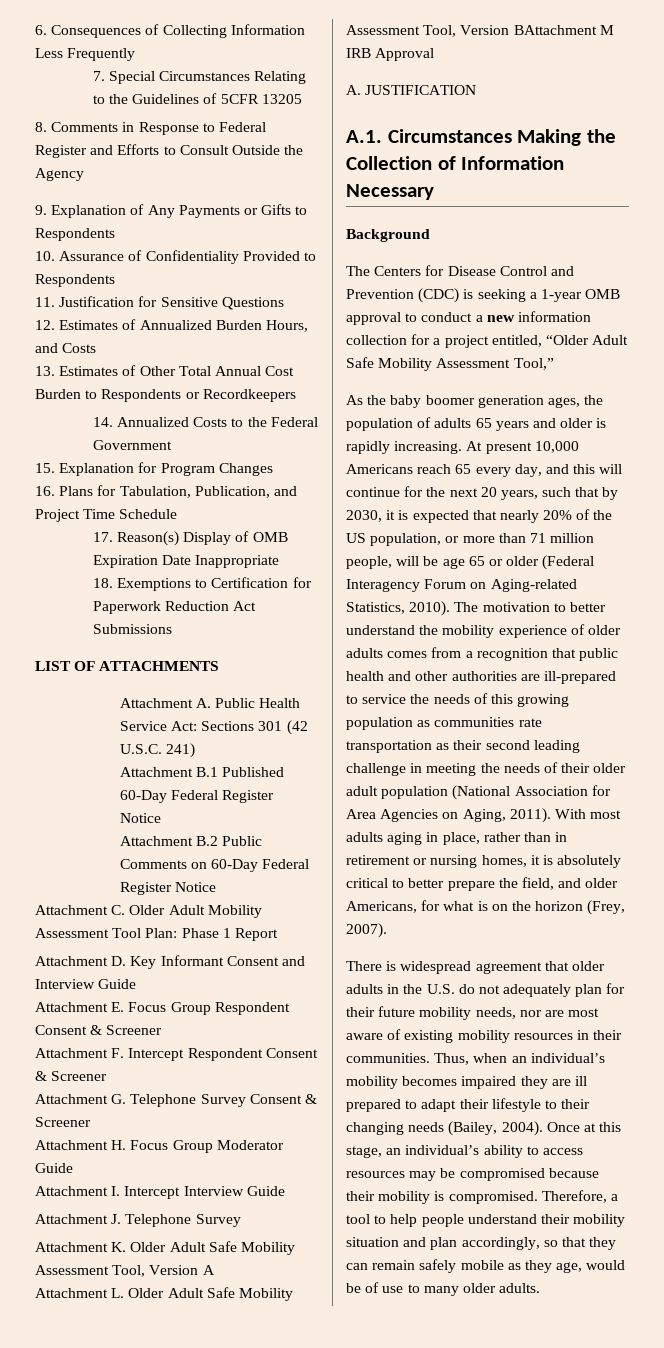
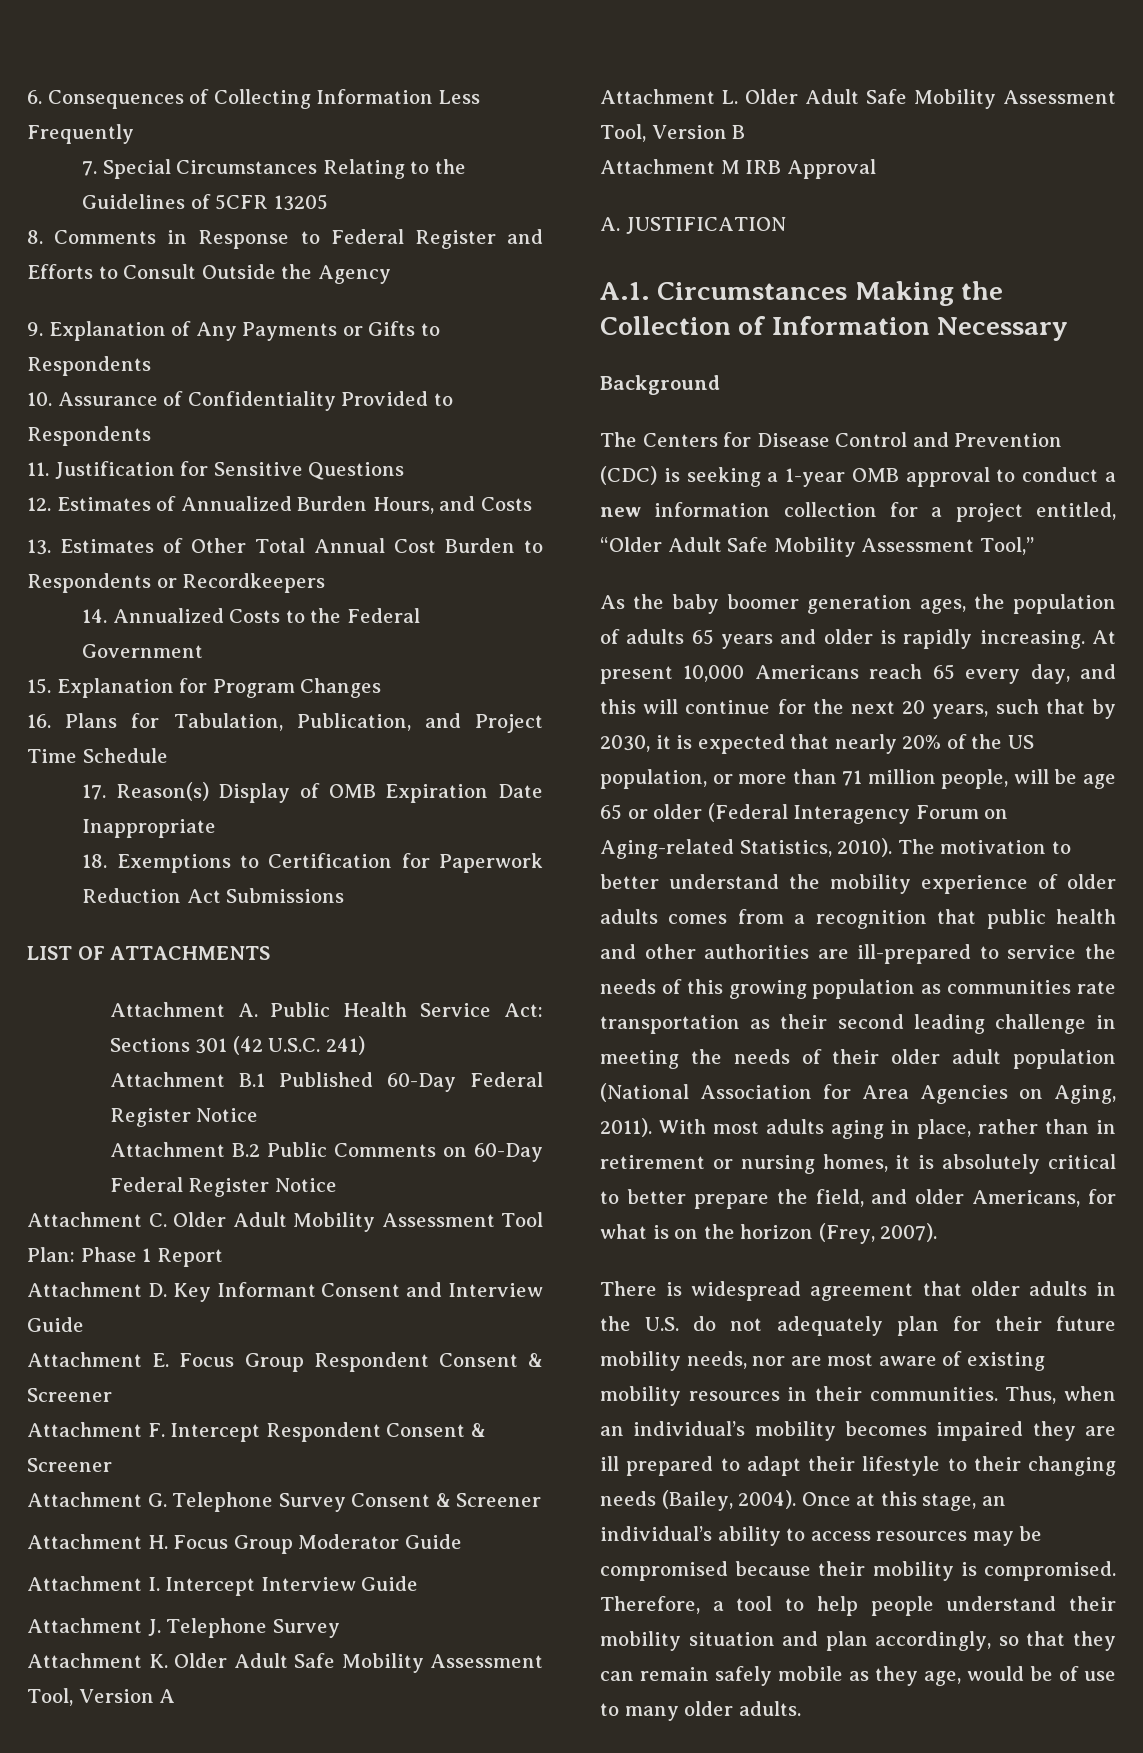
[513,25,597,35] BAttachment -> [732,125,746,139] [600,159,715,174] B // Attachment

